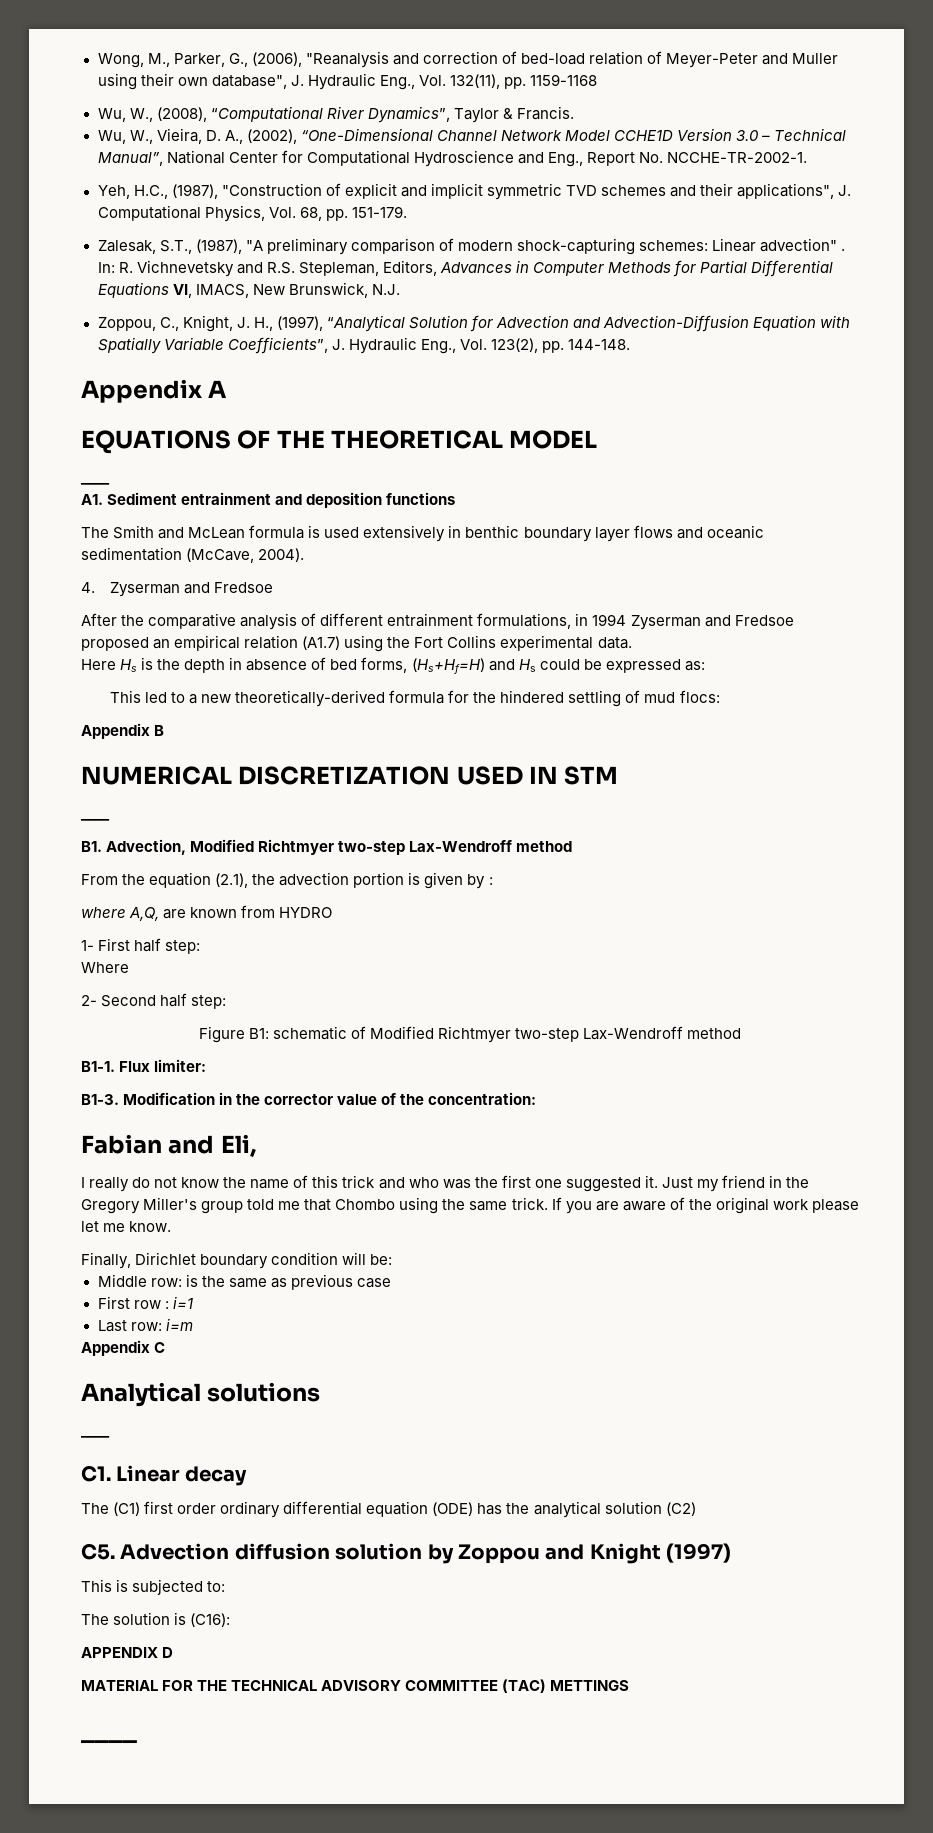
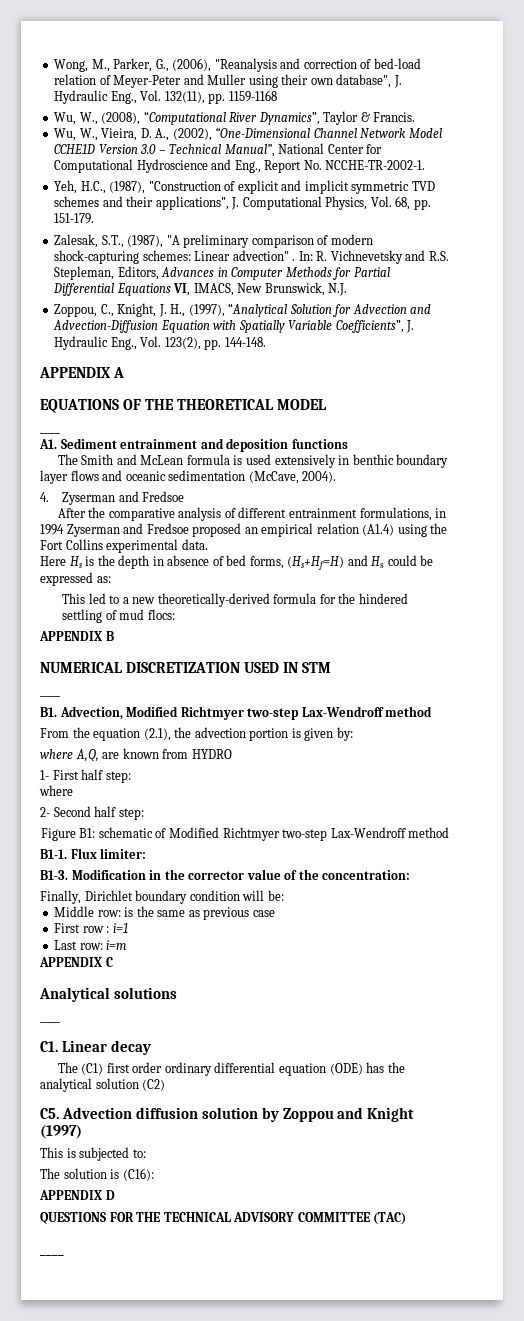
[81,379,202,403] Appendix -> [39,367,111,378] APPENDIX
[302,636,341,650] (A1.7) -> [362,524,395,536] (A1.4)
[81,723,150,739] Appendix -> [39,631,102,641] APPENDIX
[467,874,493,889] by : -> [336,727,353,741] by:
[81,962,129,973] Where -> [39,785,73,796] where
[81,1134,256,1158] [81,1175,810,1192] [81,1197,859,1214] [81,1221,172,1232] // Fabian and Eli, // I really do not know the name of this trick and who was the first one suggested it. Just my friend in the Gregory Miller's group told me that Chombo using the same trick. If you are aware of the original work please let me know. -> (411, 875) none
[81,1340,150,1356] Appendix -> [39,957,102,967] APPENDIX
[81,1680,158,1691] MATERIAL -> [40,1212,106,1224] QUESTIONS
[550,1680,630,1691] METTINGS -> (407, 1218) none

